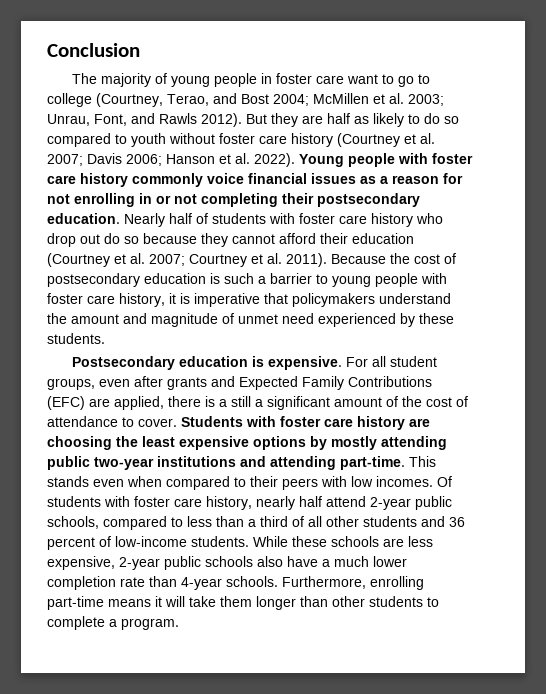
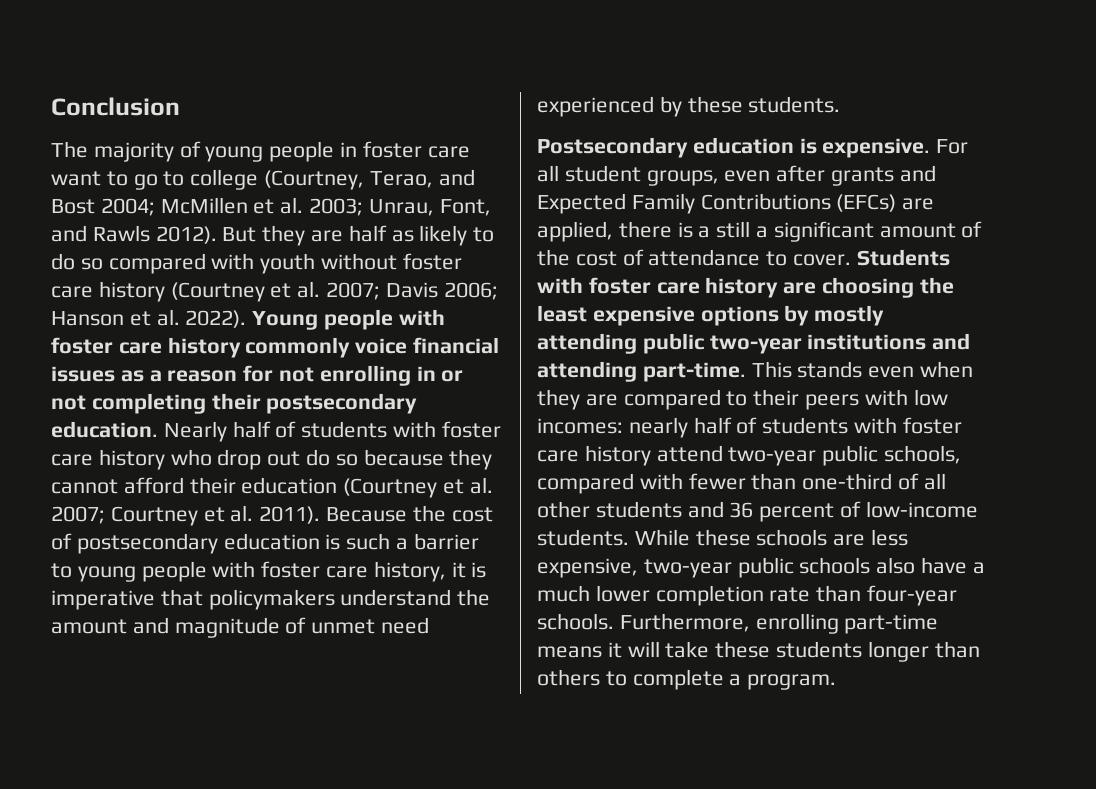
[115,134,127,144] to -> [211,253,255,270] with
[47,396,85,410] (EFC) -> [836,194,897,212] (EFCs)
(162, 481) none -> [537,389,618,410] they are
[376,476,452,487] [47,496,452,510] [47,516,288,530] incomes. Of students with foster care history, nearly half attend 2-year public schools, compared to less than a third -> [537,417,962,438] [537,445,962,466] [537,473,893,494] incomes: nearly half of students with foster care history attend two-year public schools, compared with fewer than one-third
[119,557,160,570] 2-year -> [643,559,732,578] two-year
[181,577,222,590] 4-year -> [867,585,958,606] four-year
[220,596,423,610] them longer than other students -> [715,641,980,662] [537,669,600,686] these students longer than others

